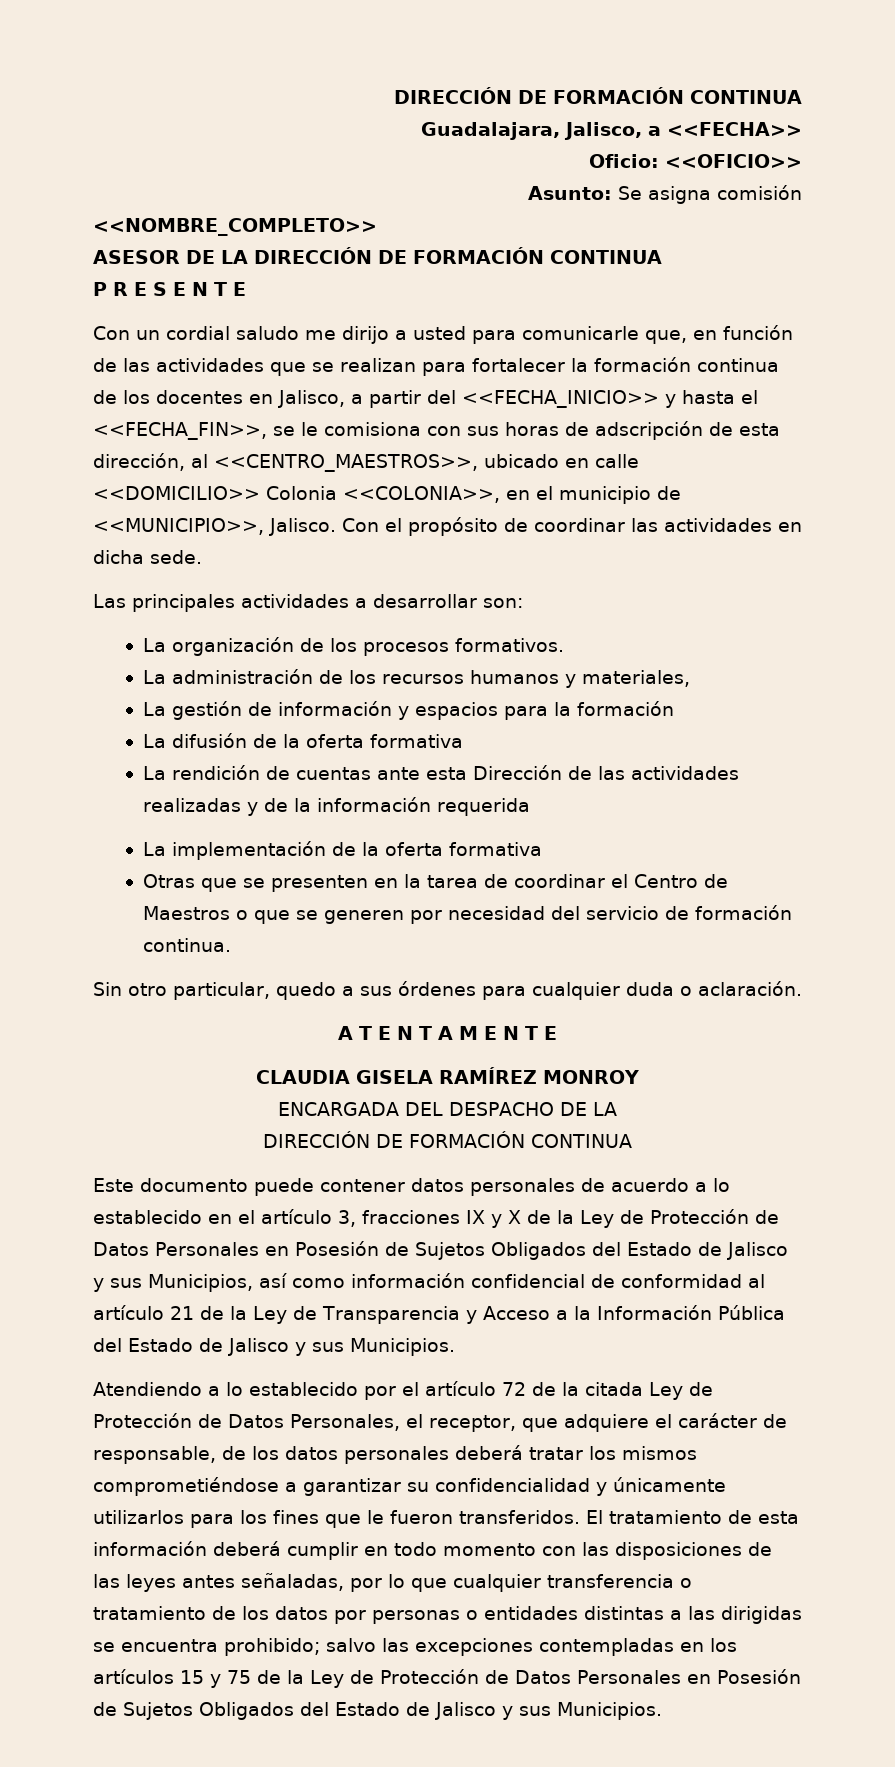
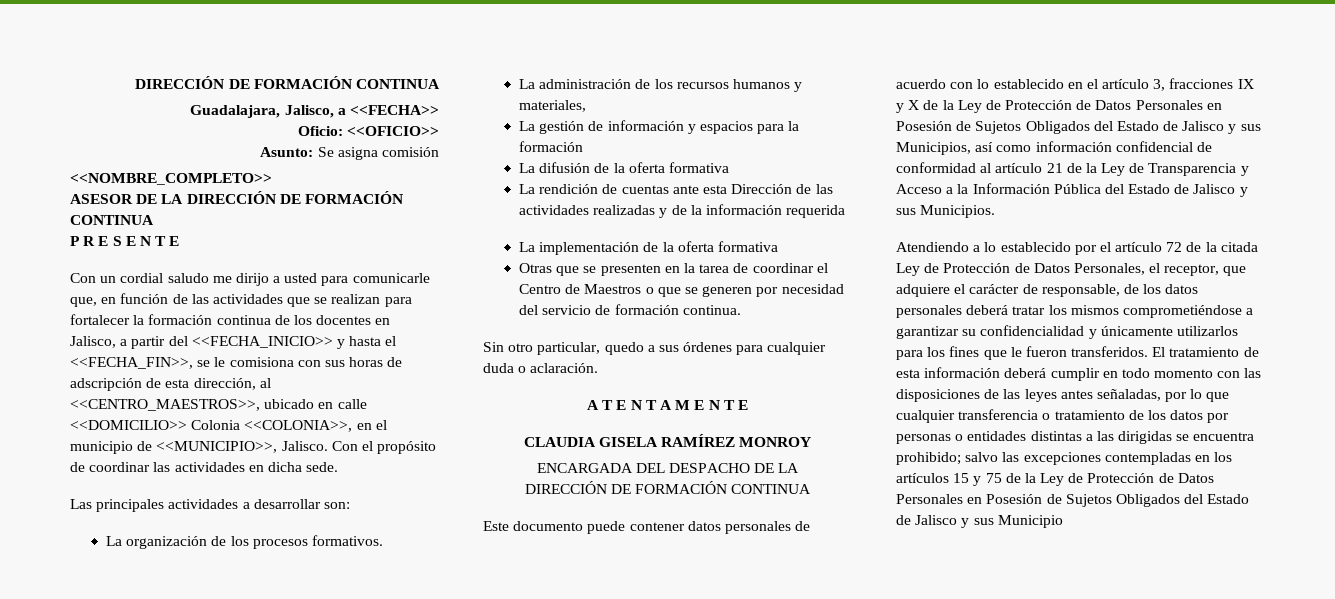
[695,1182,707,1192] a -> [950,82,974,89] con
[557,1702,662,1720] Municipios. -> [997,515,1063,528] Municipio

